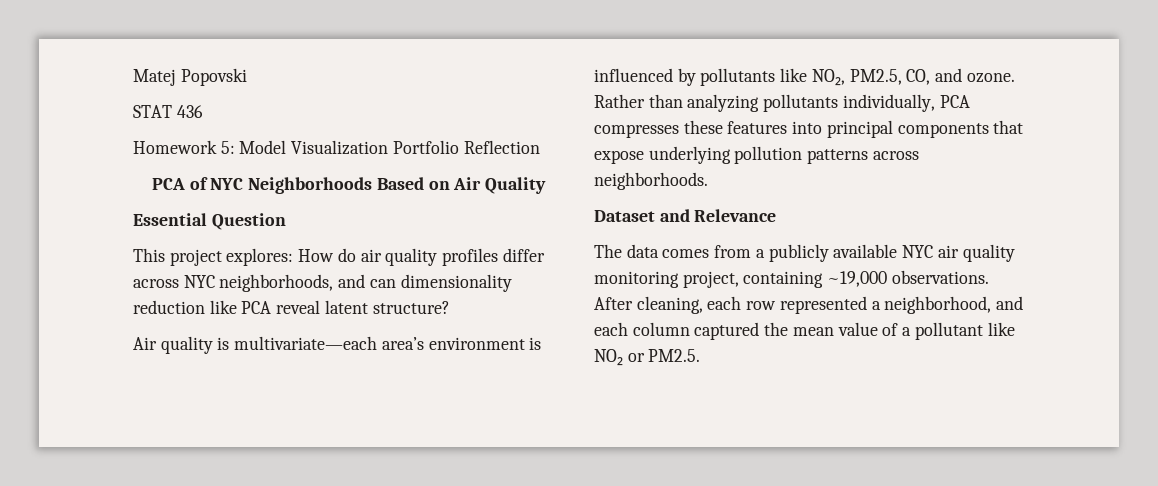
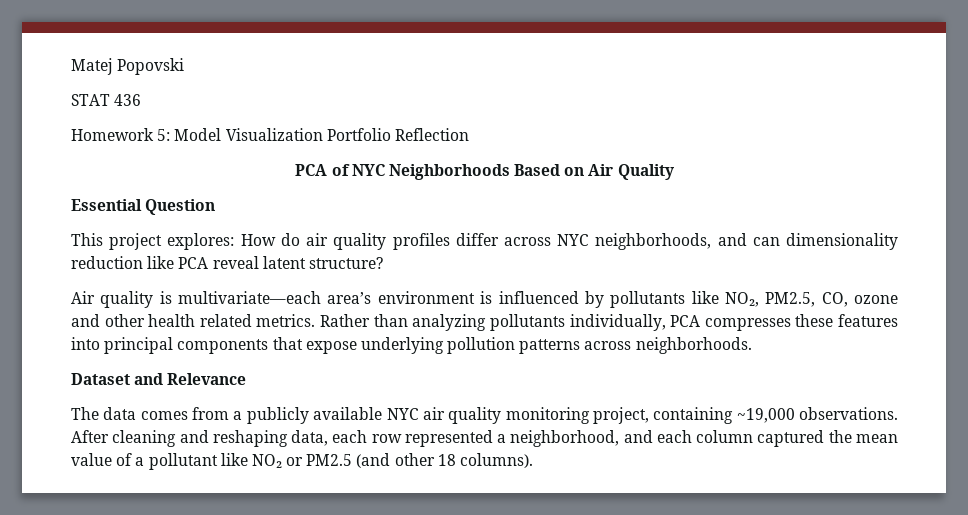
[935,68,1015,83] and ozone. -> [854,295,899,304] [71,314,316,327] ozone and other health related metrics.
[636,296,703,314] cleaning, -> [112,430,329,447] cleaning and reshaping data,
[648,349,701,362] PM2.5. -> [306,453,534,468] PM2.5 (and other 18 columns).

